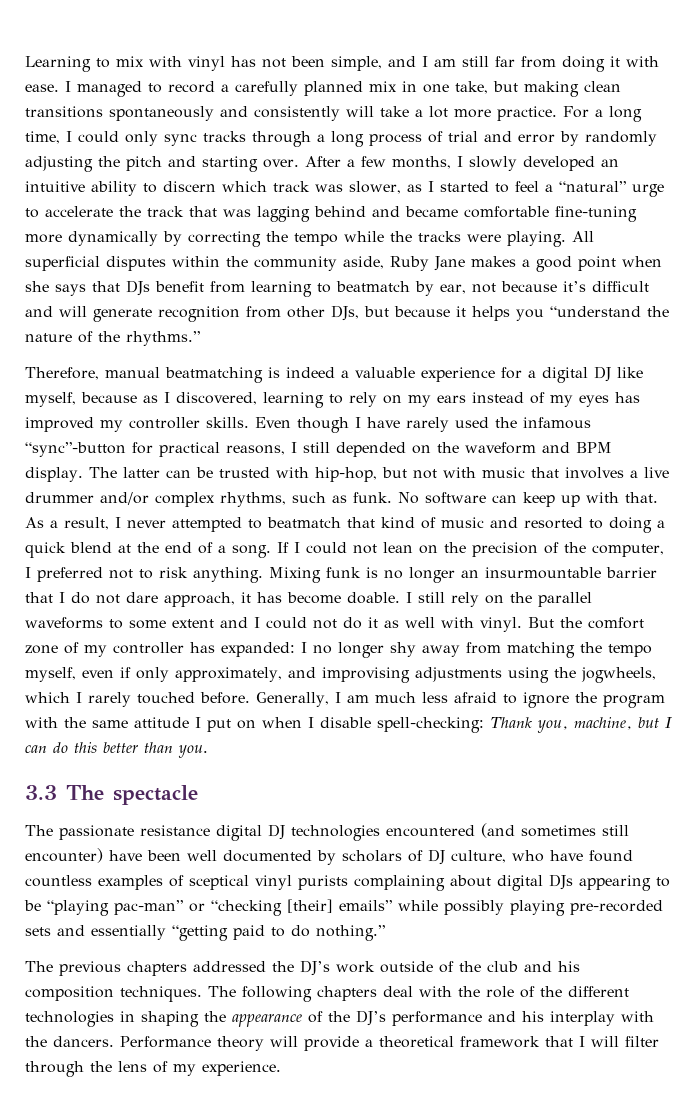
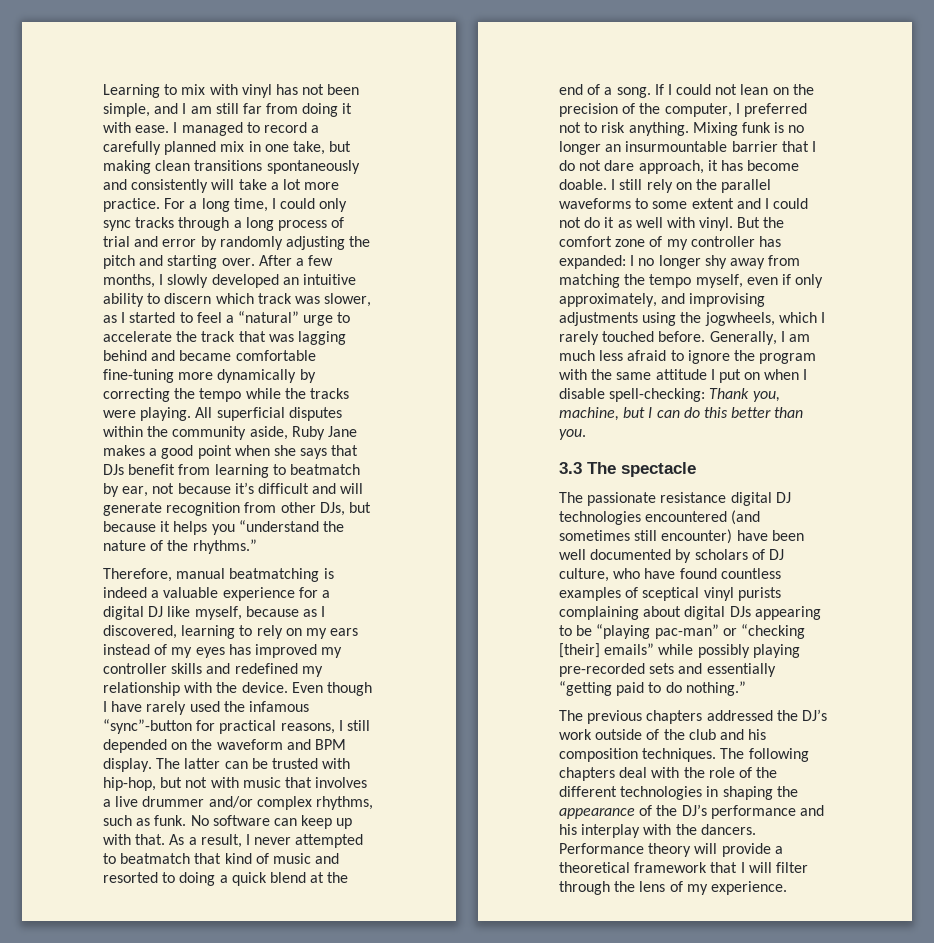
[206,417,249,428] skills. -> [171,663,323,677] [103,682,288,696] skills and redefined my relationship with the device.

